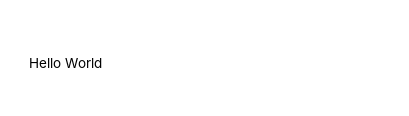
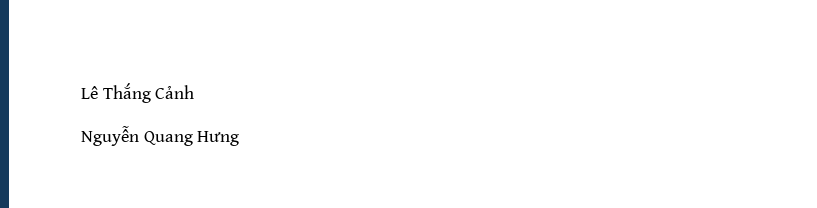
[29,58,102,68] Hello World -> [81,83,195,103] [81,125,240,146] Lê Thắng Cảnh // Nguyễn Quang Hưng

